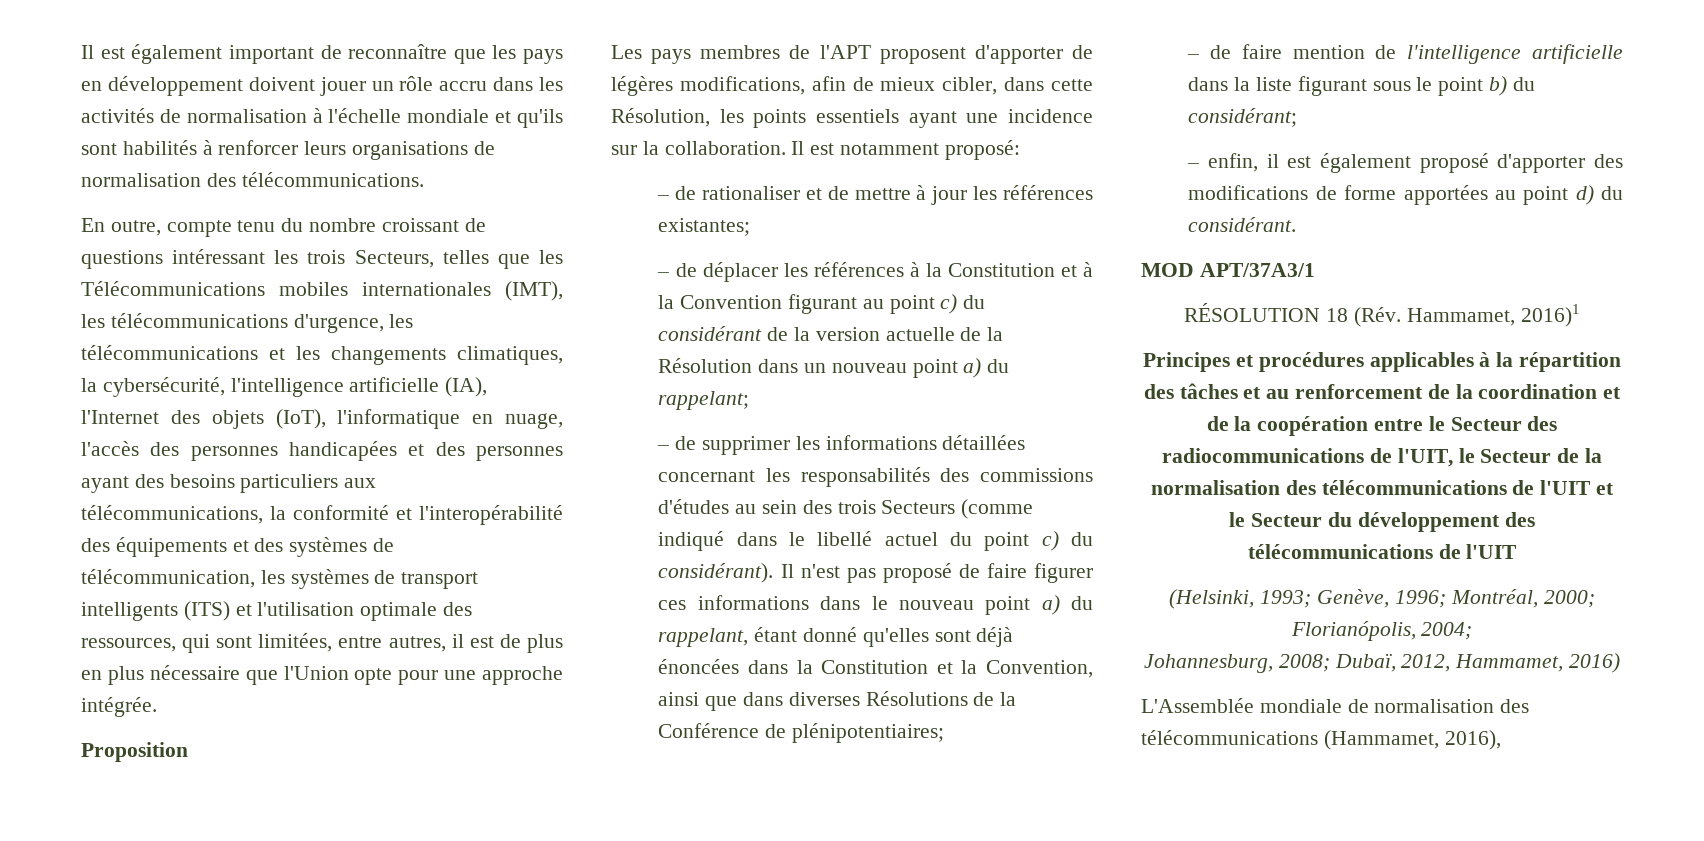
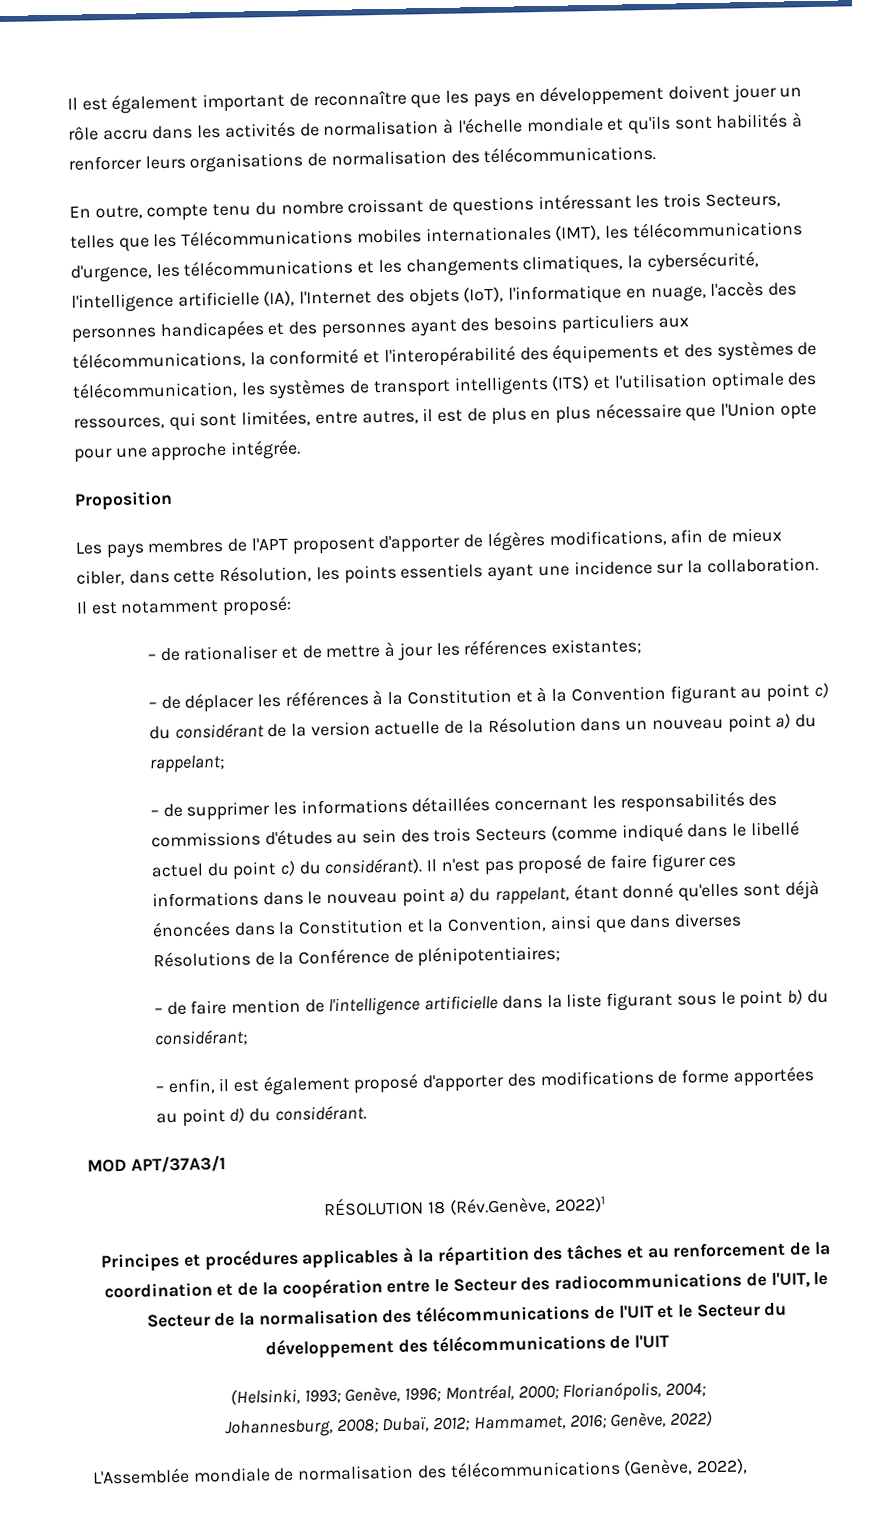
[1354,304,1580,327] (Rév. Hammamet, 2016)1 -> [449,1196,606,1215] (Rév.Genève, 2022)1
[1401,653,1621,673] 2012, Hammamet, 2016) -> [433,1411,714,1432] 2012; Hammamet, 2016; Genève, 2022)
[1323,730,1501,750] (Hammamet, 2016), -> [623,1458,749,1476] (Genève, 2022),

